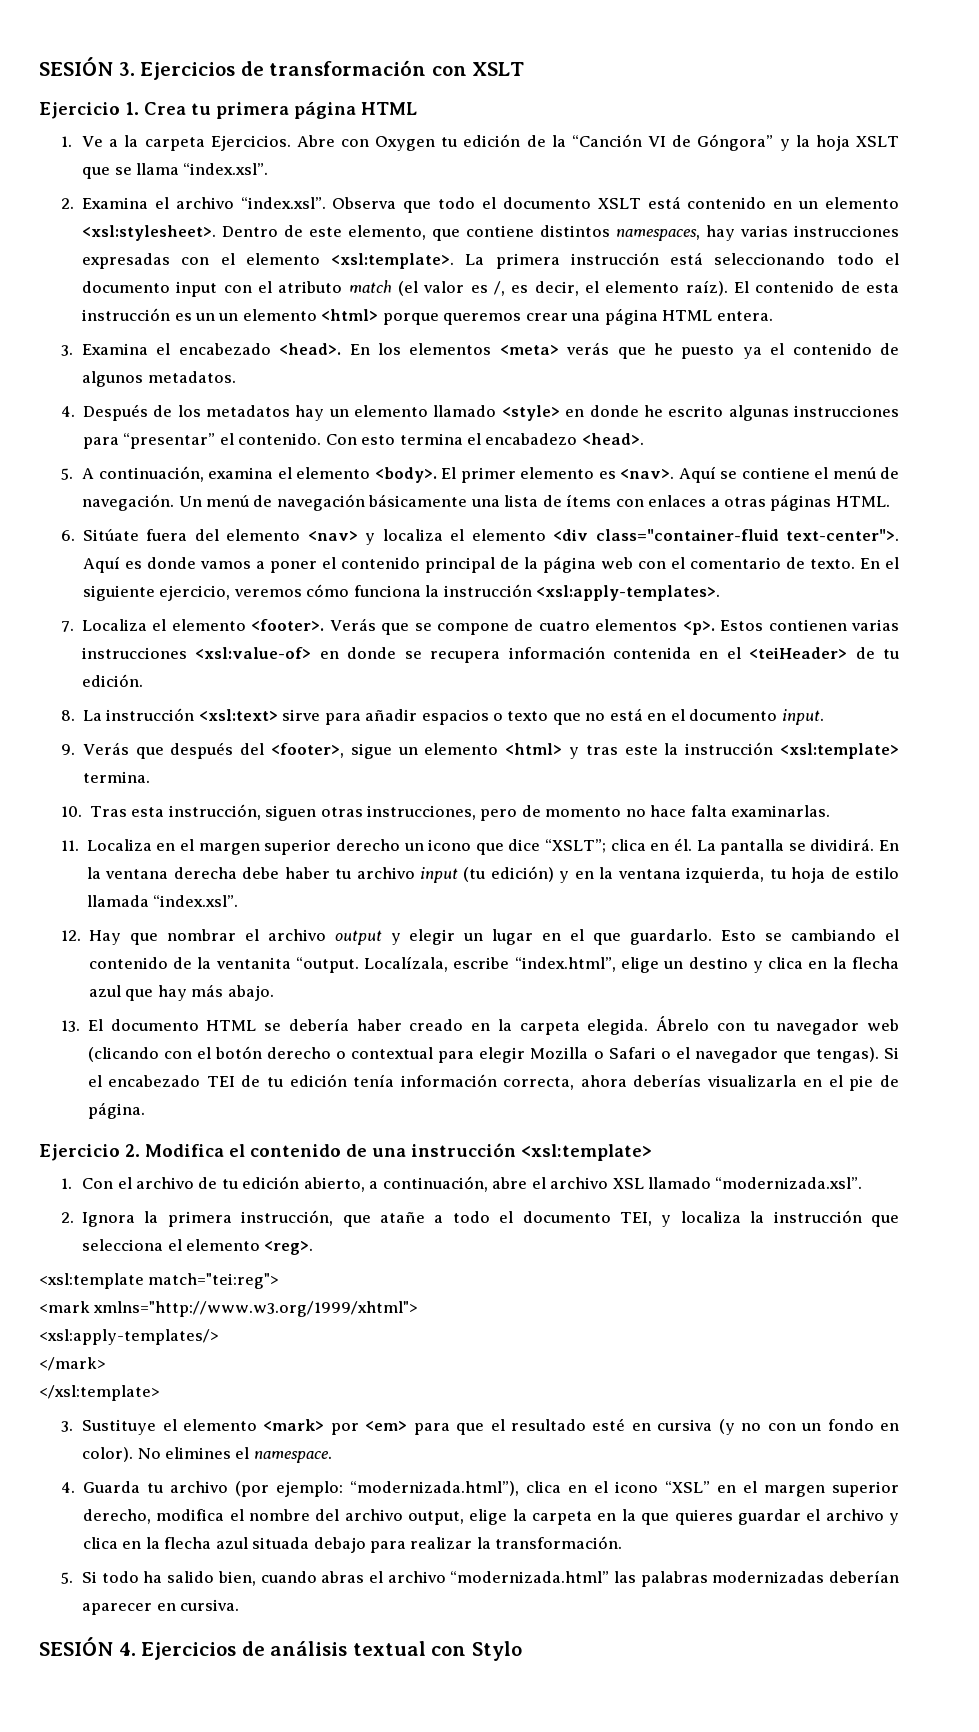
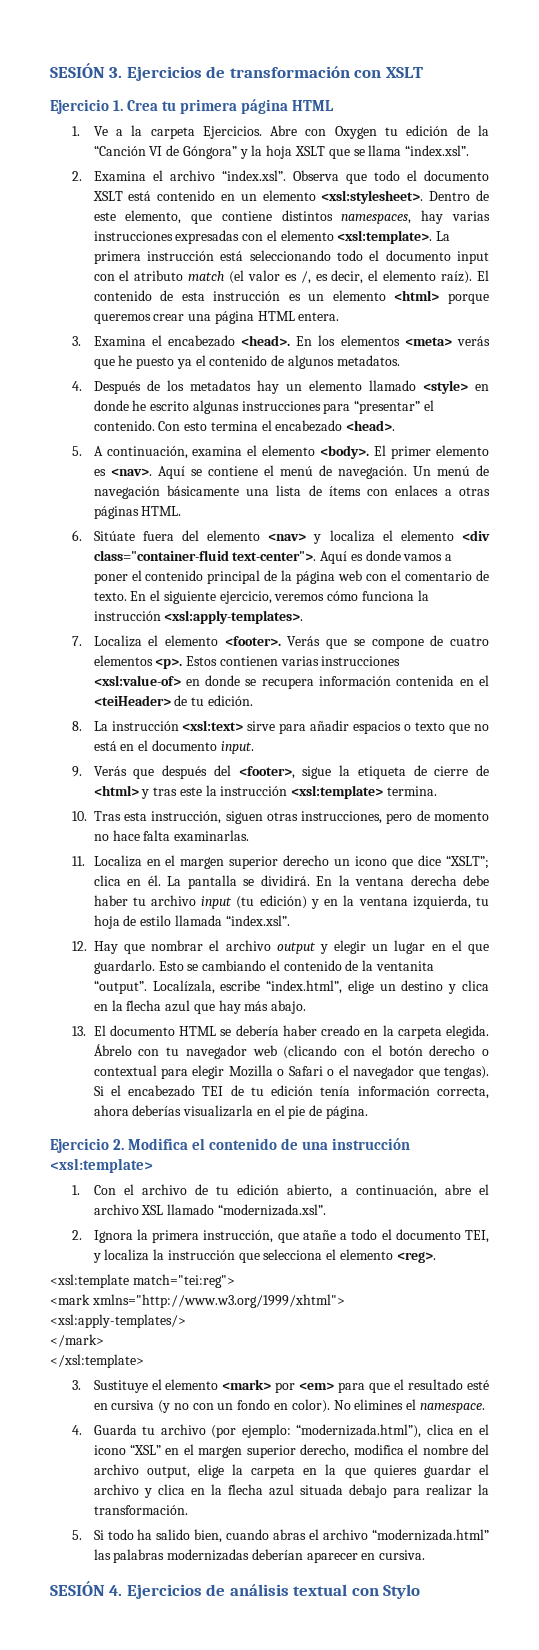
[218,313,239,321] un -> (325, 297) none
[485,433,578,445] encabadezo -> [275,420,343,432] encabezado
[397,743,499,755] un elemento -> [339,765,489,779] la etiqueta de cierre de
[295,957,359,973] “output. -> [93,980,147,994] “output”.

